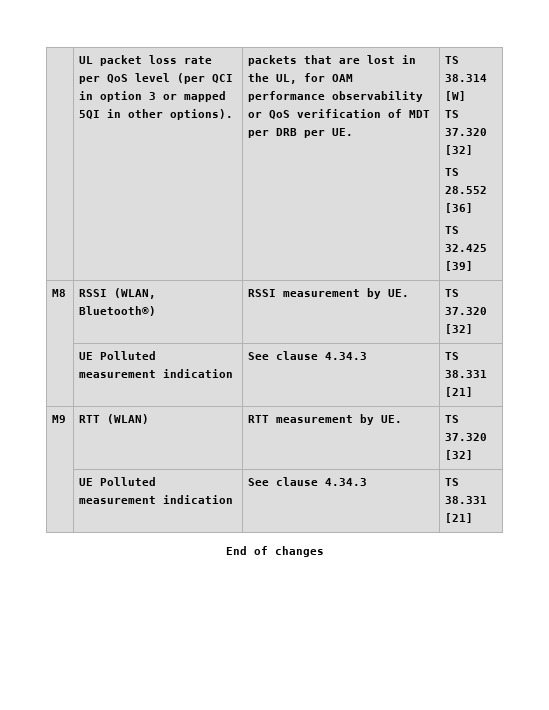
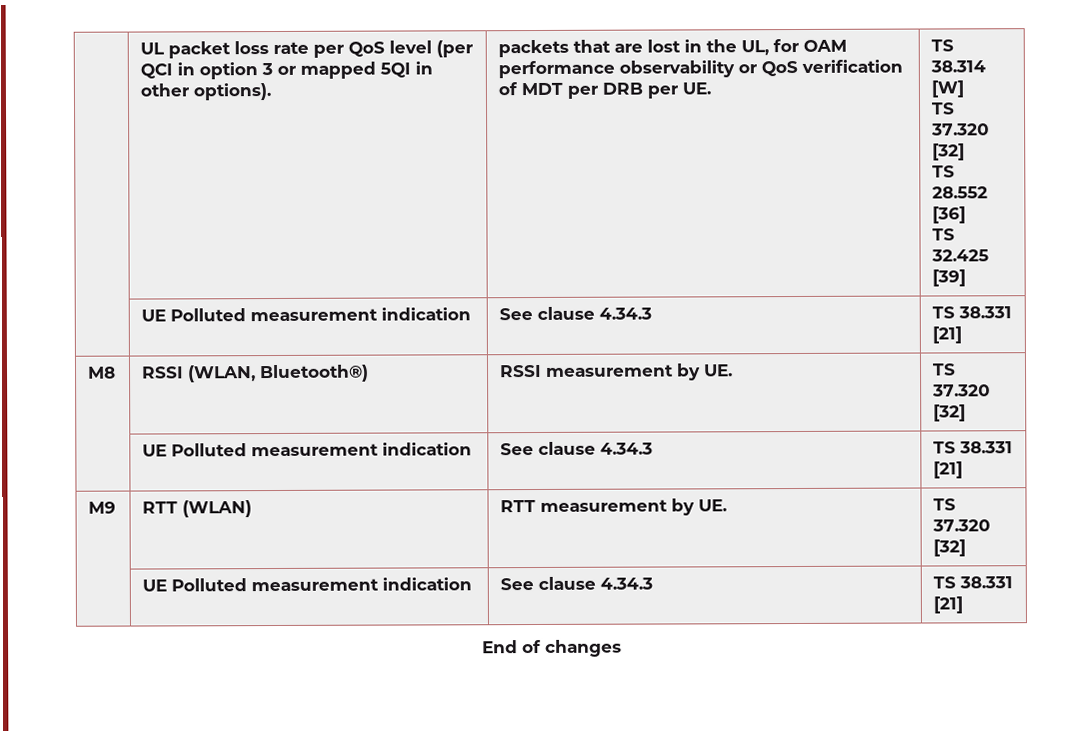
(474, 266) none -> [141,307,472,322] [499,306,653,321] [932,306,1013,319] [932,326,963,344] // | UE Polluted measurement indication | See clause 4.34.3 | TS 38.331 [21]

